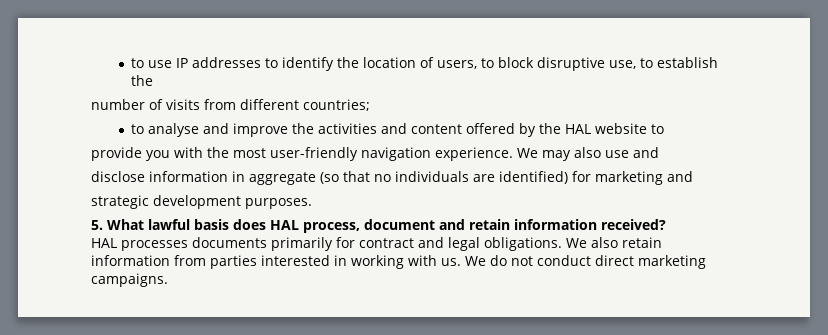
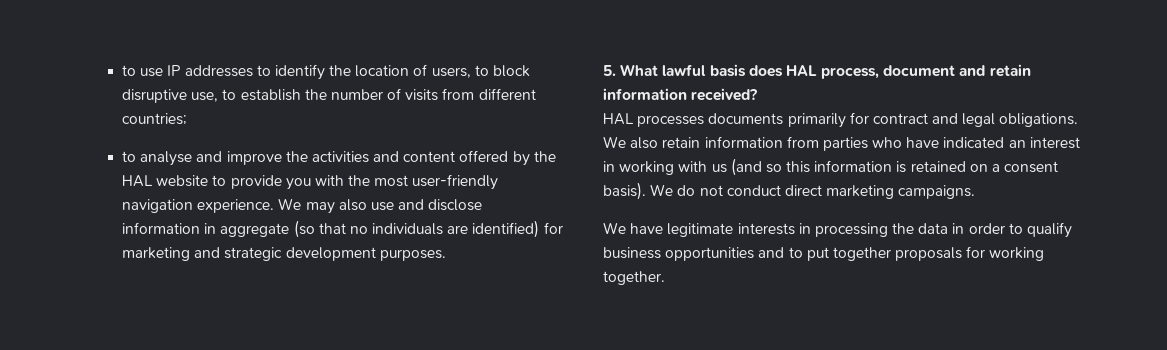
(154, 80) // -> (327, 94) none
(665, 129) // -> (227, 180) none
(659, 152) // -> (425, 204) none
(693, 176) // -> (221, 252) none
[261,255,461,269] interested in working with us. -> [872,137,1080,149] [603,158,1059,176] [603,182,646,200] who have indicated an interest in working with us (and so this information is retained on a consent basis).
(168, 280) none -> [603,222,1073,238] [603,246,1045,261] [603,271,665,285] // We have legitimate interests in processing the data in order to qualify business opportunities and to put together proposals for working together.

